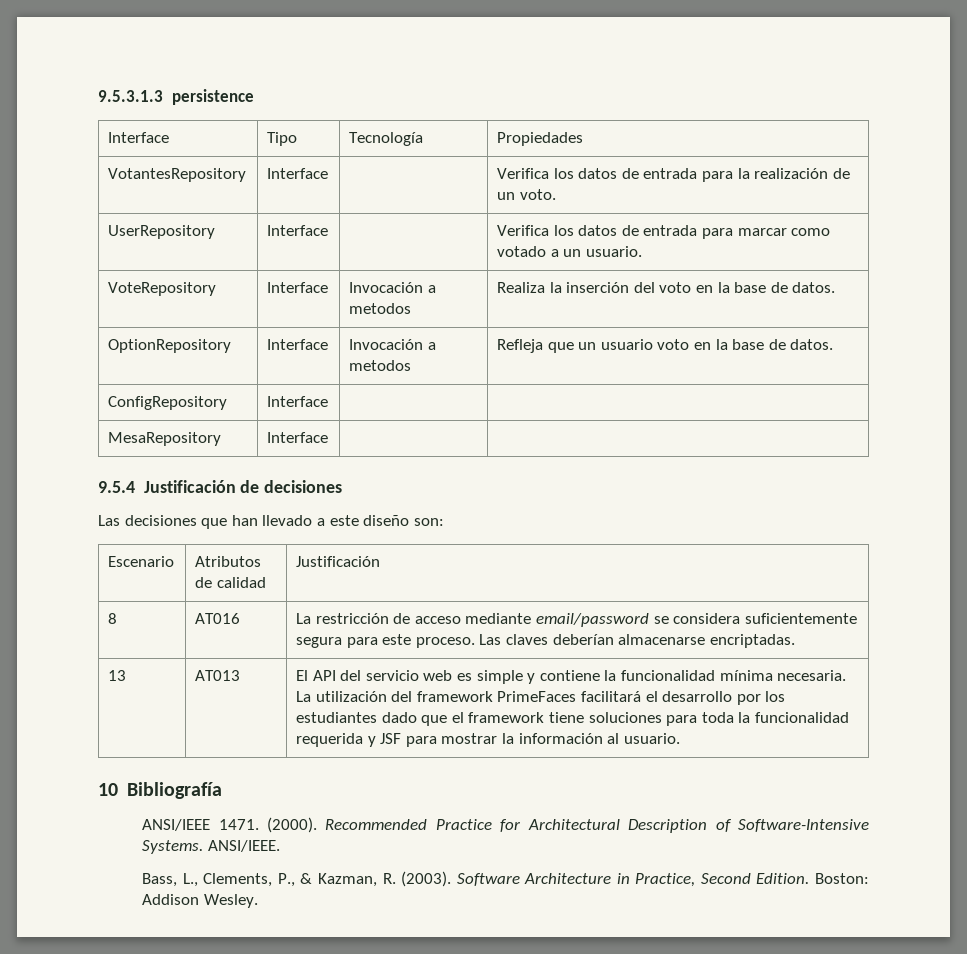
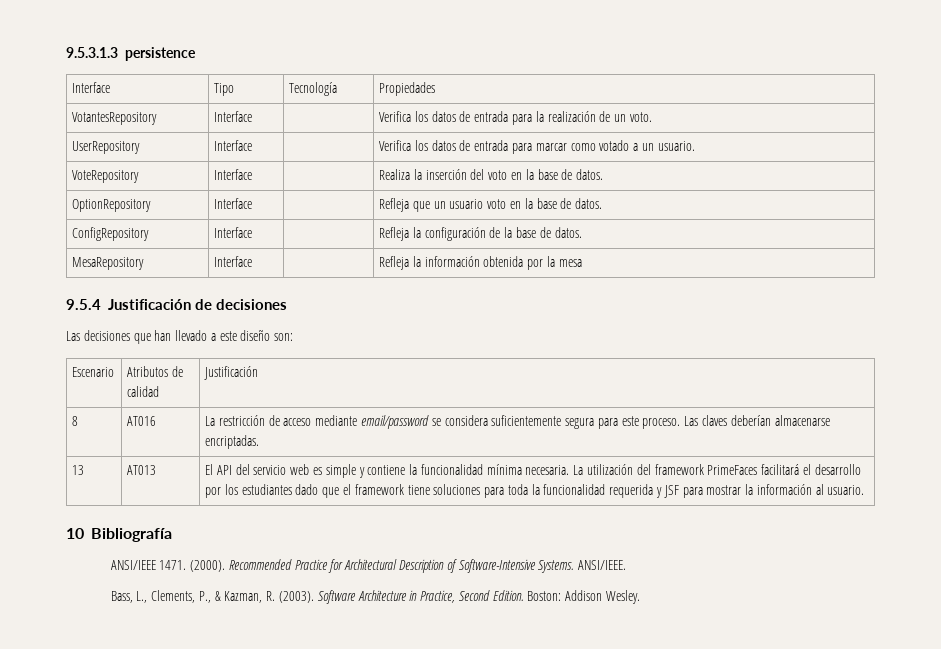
[349,282,436,293] [349,303,412,314] Invocación a metodos -> (253, 174) none
[349,339,436,350] [349,360,412,371] Invocación a metodos -> (253, 203) none
[108,432,222,446] [267,432,329,443] // MesaRepository | Interface | | -> [379,227,582,241] [72,257,145,270] [214,256,253,267] [379,256,582,270] Refleja la configuración de la base de datos. // MesaRepository | Interface | | Refleja la información obtenida por la mesa

